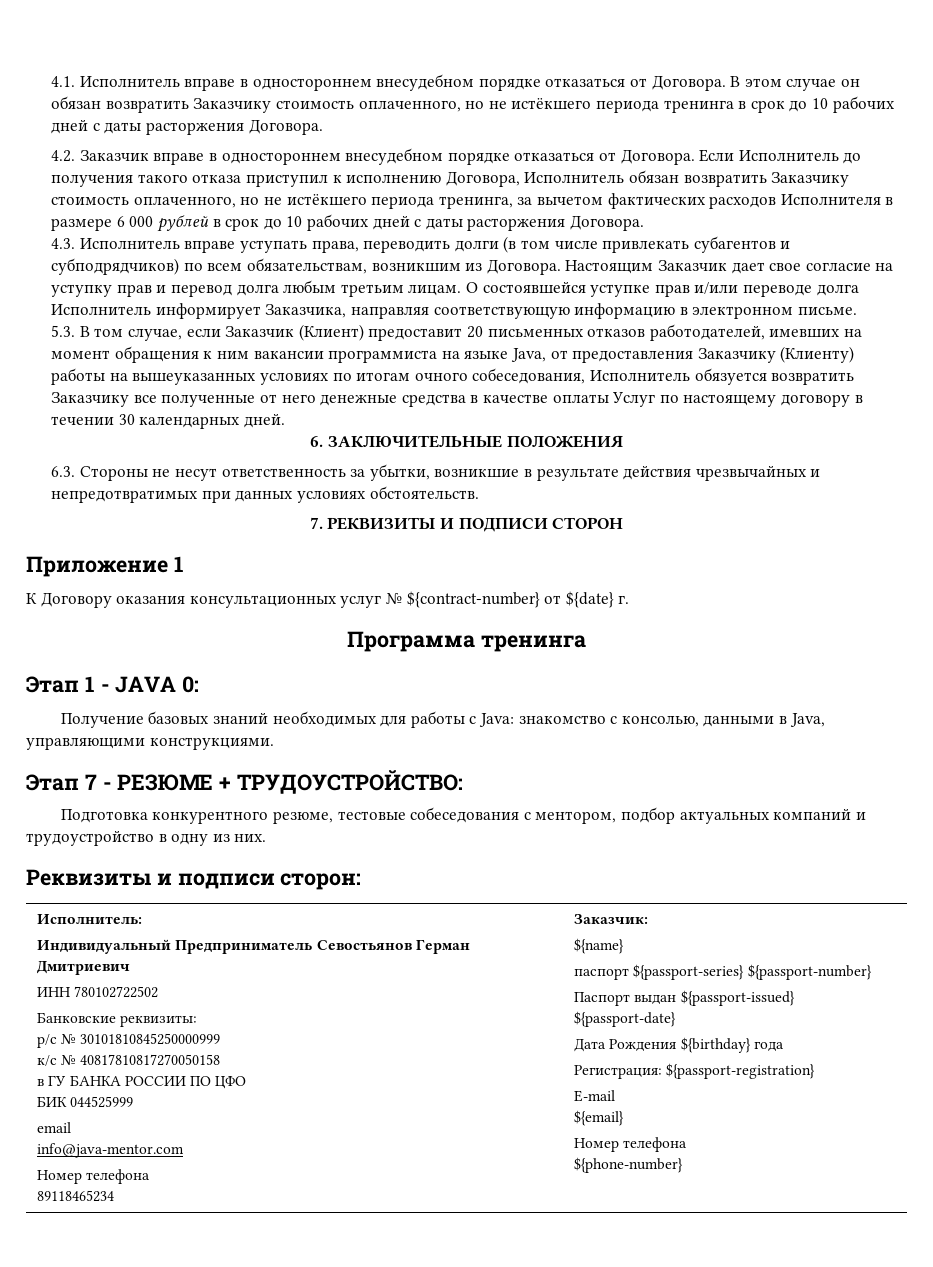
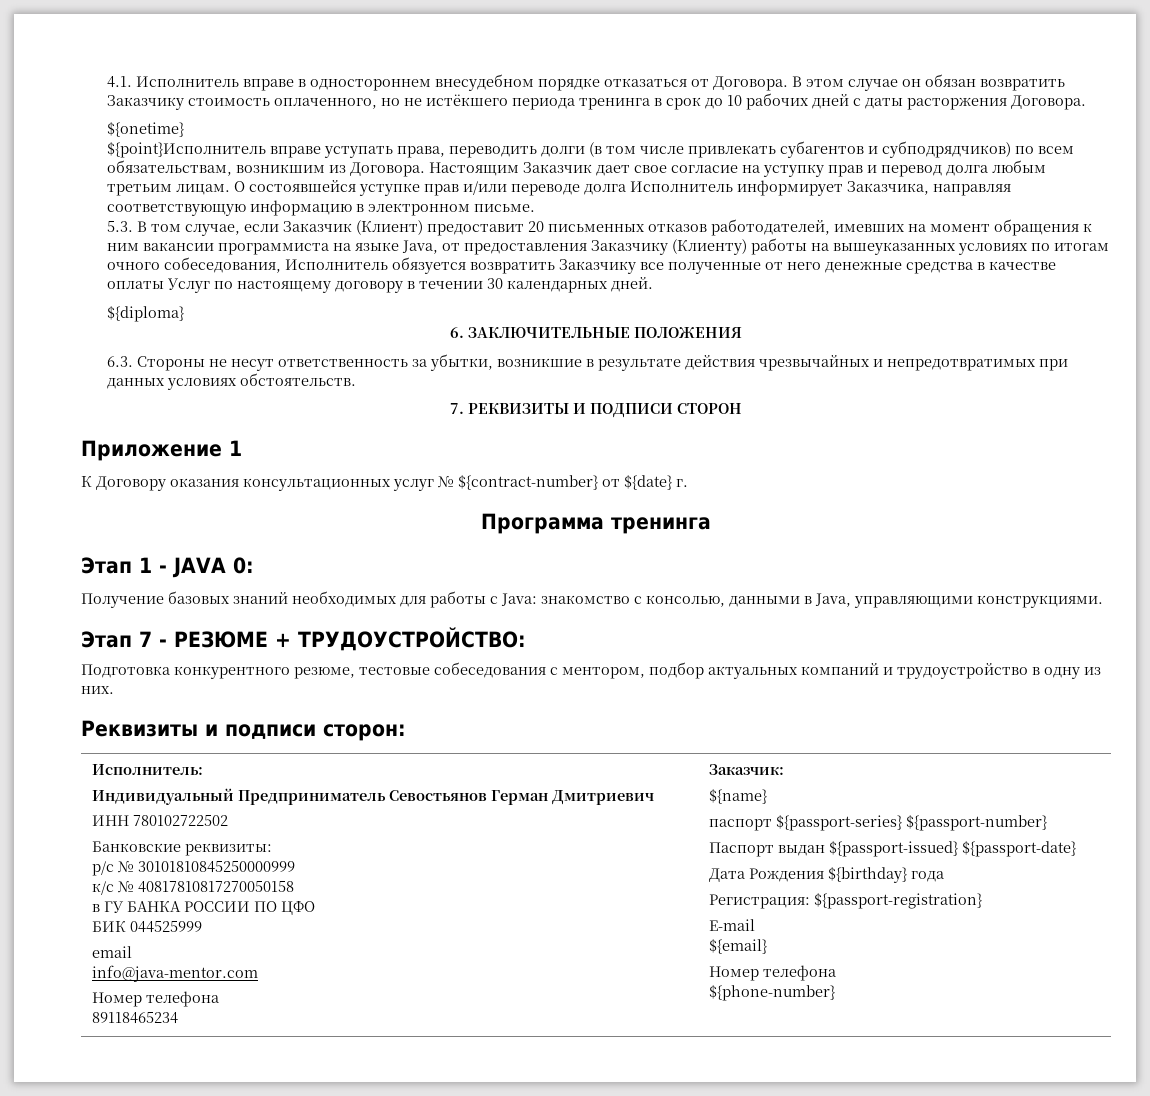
[51,148,862,165] [51,170,850,187] [51,193,894,209] [51,214,644,232] [51,238,180,249] 4.2. Заказчик вправе в одностороннем внесудебном порядке отказаться от Договора. Если Исполнитель до получения такого отказа приступил к исполнению Договора, Исполнитель обязан возвратить Заказчику стоимость оплаченного, но не истёкшего периода тренинга, за вычетом фактических расходов Исполнителя в размере 6 000 рублей в срок до 10 рабочих дней с даты расторжения Договора. // 4.3. Исполнитель -> [107,122,185,137] [107,142,267,158] ${onetime} // ${point}Исполнитель
(286, 420) none -> [107,306,185,322] // ${diploma}

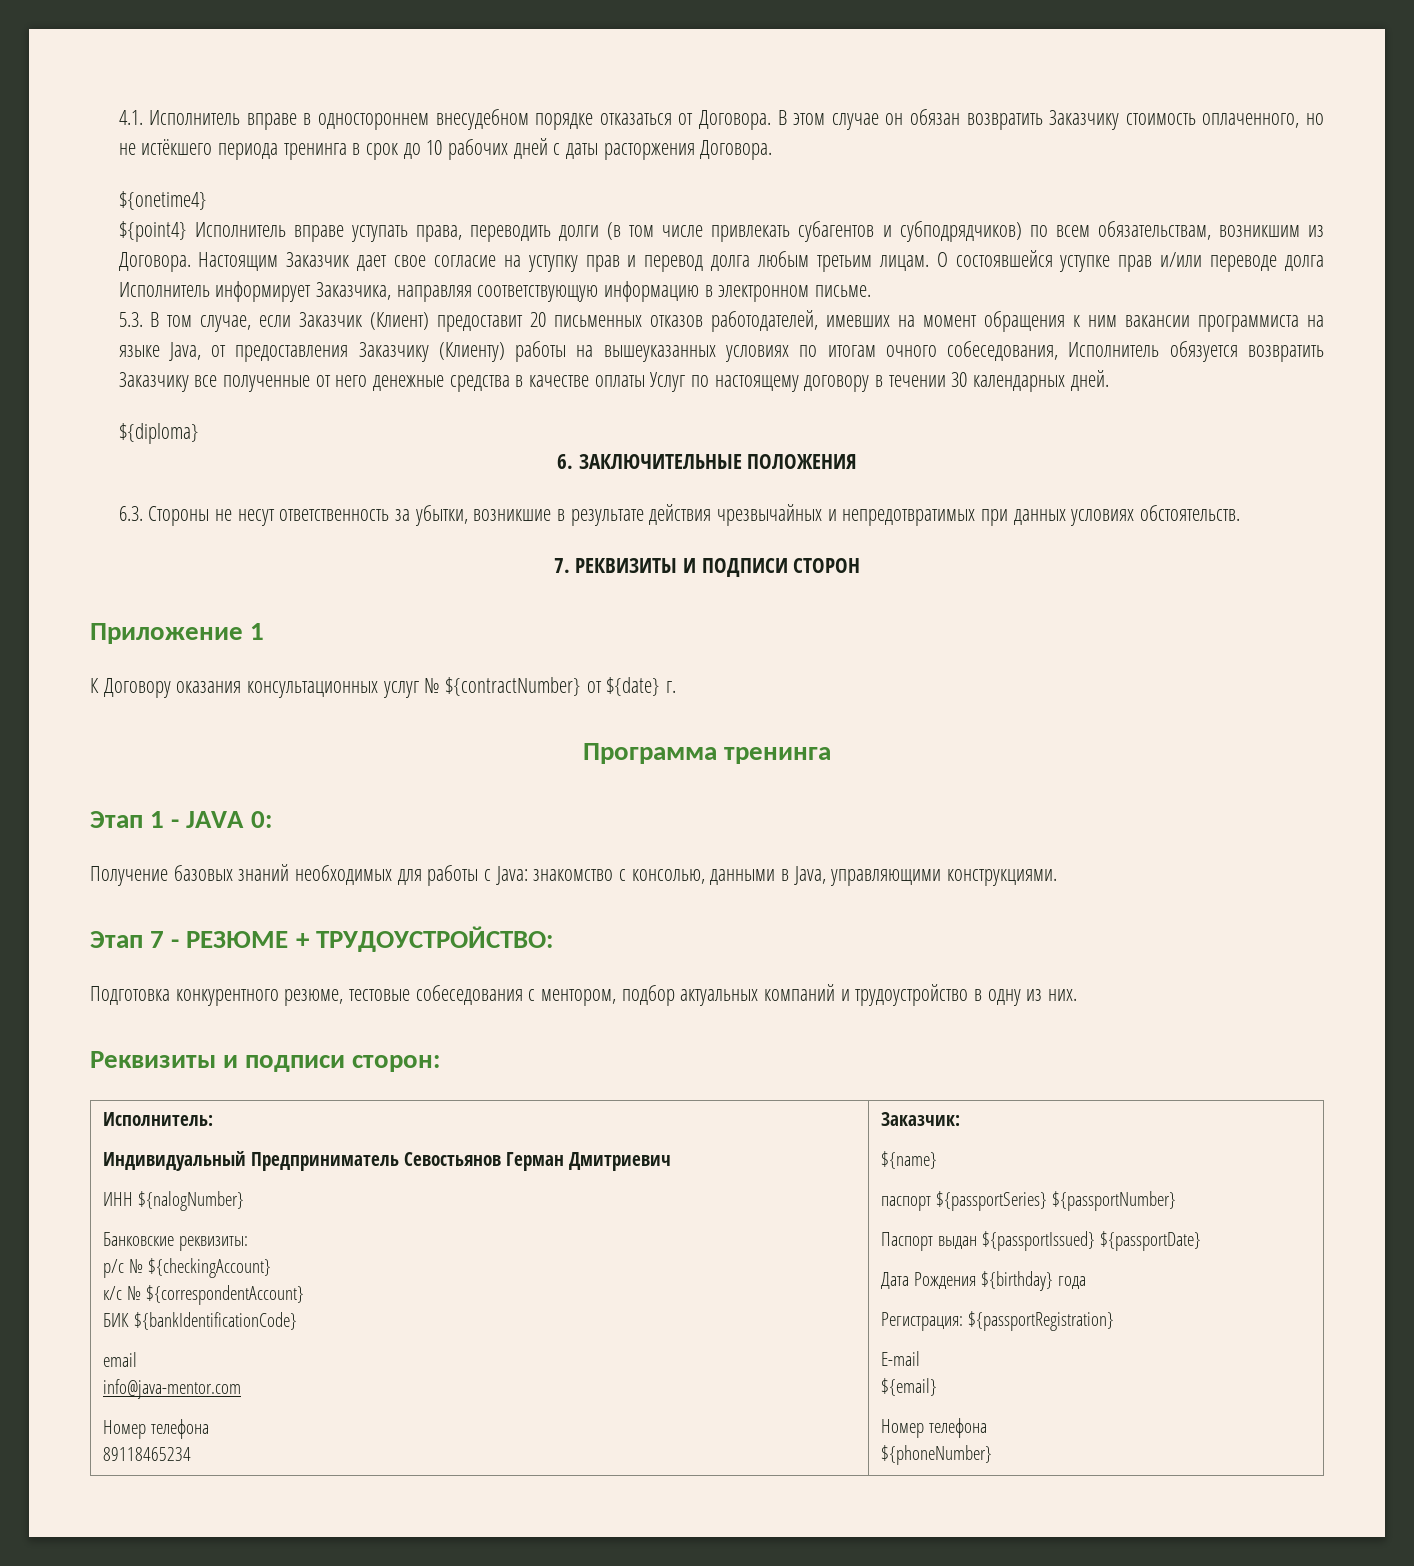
[107,122,185,137] [107,142,267,158] ${onetime} // ${point}Исполнитель -> [118,191,207,210] [118,221,286,242] ${onetime4} // ${point4} Исполнитель
[458,475,598,490] ${contract-number} -> [445,677,582,696] ${contractNumber}
[133,815,229,826] 780102722502 -> [137,1191,244,1211] ${nalogNumber}
[138,861,296,873] 30101810845250000999 -> [148,1258,272,1278] ${checkingAccount}
[138,881,295,893] [92,901,316,915] 40817810817270050158 // в ГУ БАНКА РОССИИ ПО ЦФО -> [146,1285,305,1305] ${correspondentAccount}
[130,921,203,933] 044525999 -> [133,1312,297,1330] ${bankIdentificationCode}
[776,815,1048,831] ${passport-series} ${passport-number} -> [935,1191,1177,1211] ${passportSeries} ${passportNumber}
[829,841,1077,857] ${passport-issued} ${passport-date} -> [982,1231,1202,1251] ${passportIssued} ${passportDate}
[814,893,983,909] ${passport-registration} -> [967,1311,1114,1331] ${passportRegistration}
[709,985,836,1001] ${phone-number} -> [880,1445,992,1465] ${phoneNumber}

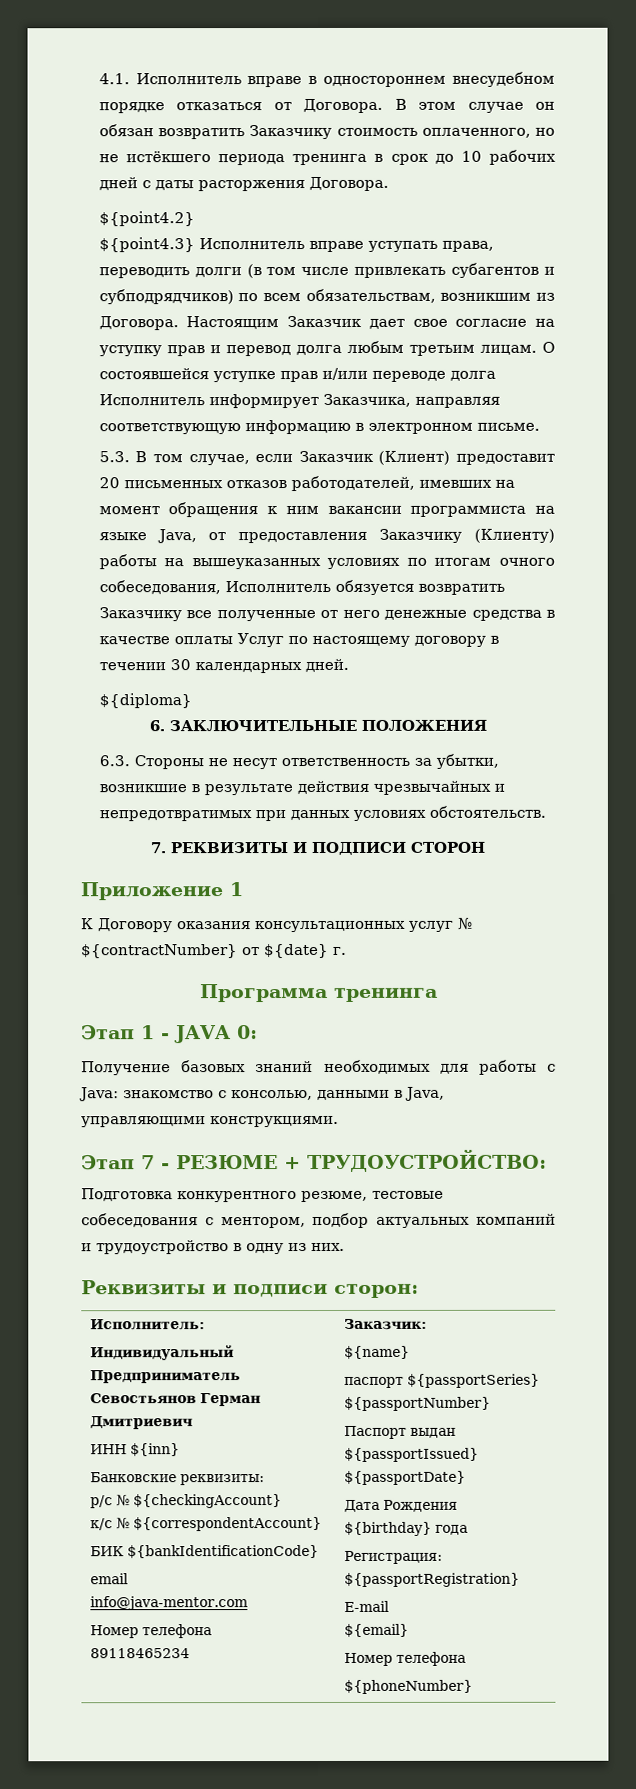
[118,191,207,210] [118,221,187,242] ${onetime4} // ${point4} -> [98,211,195,227] [98,237,195,253] ${point4.2} // ${point4.3}
[137,1191,244,1211] ${nalogNumber} -> [129,1443,180,1457] ${inn}

